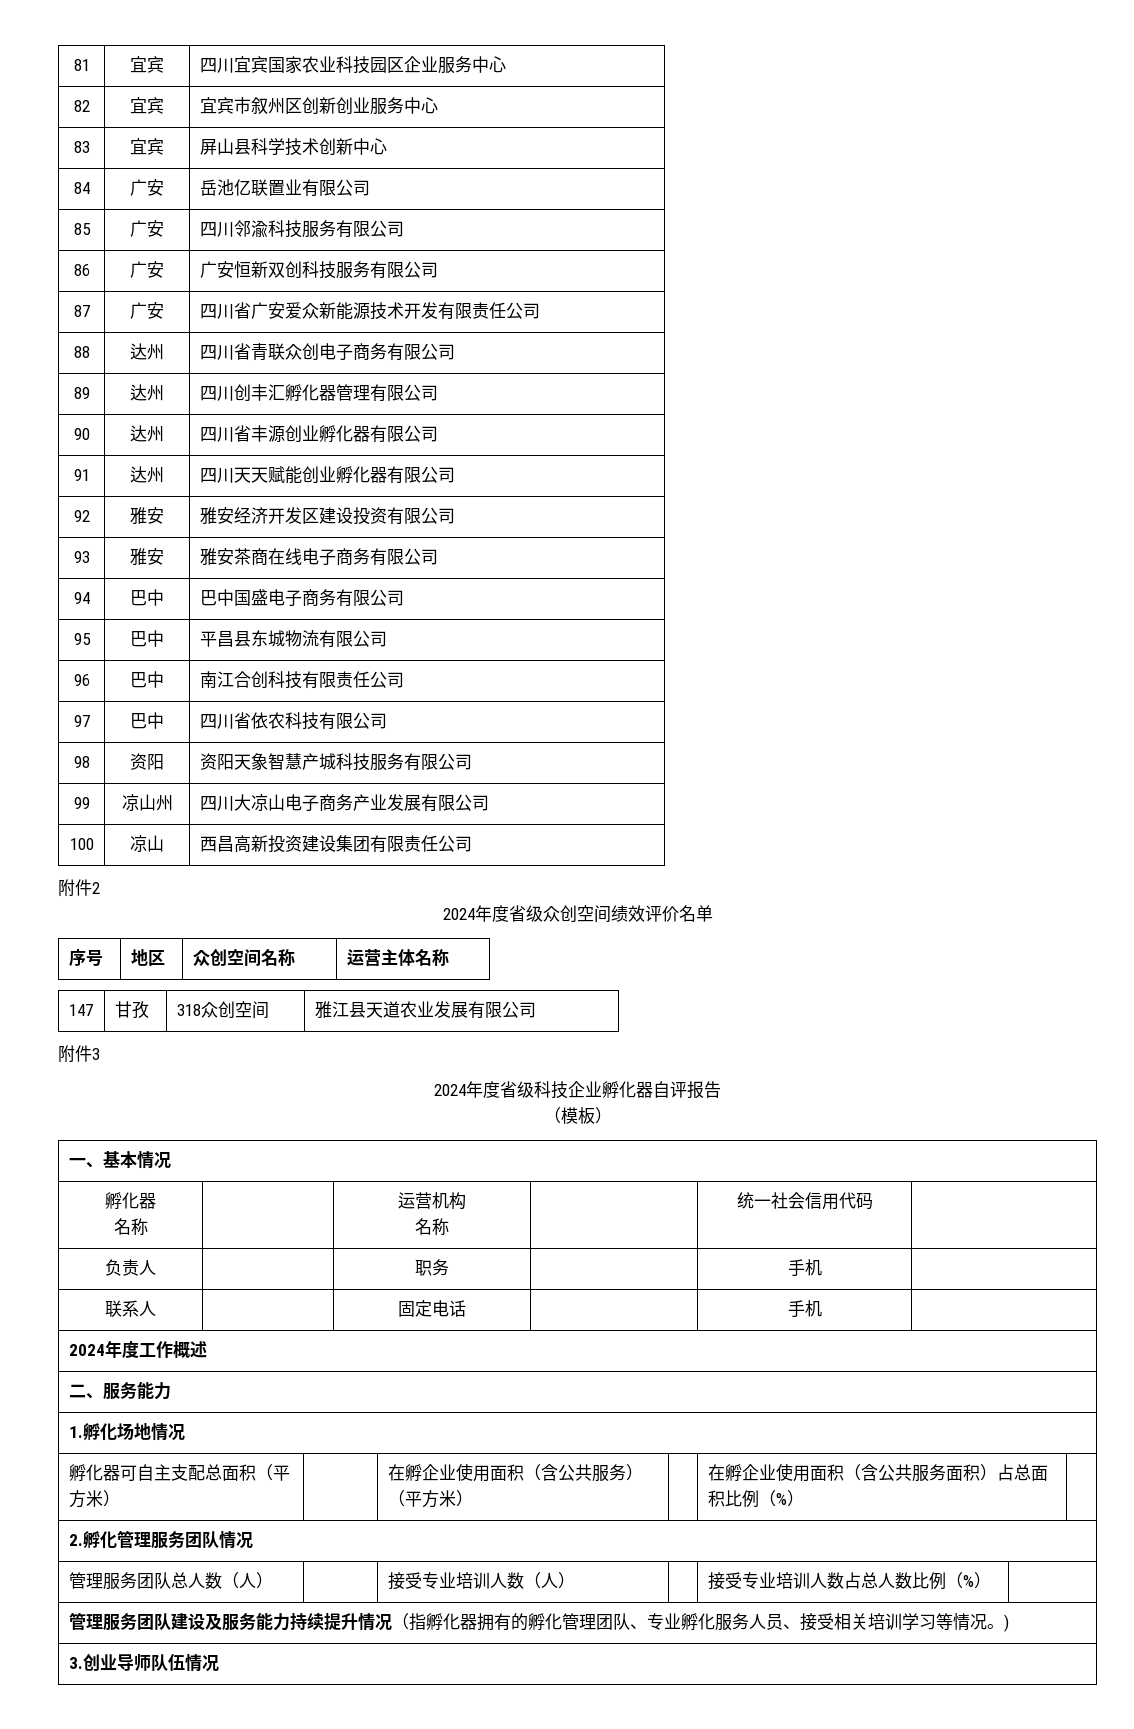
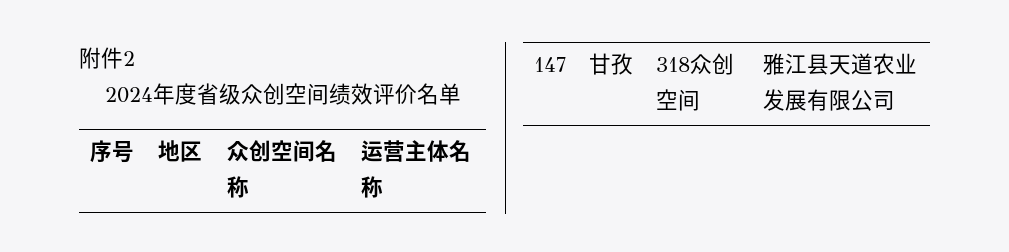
[73,59,90,71] [130,56,164,73] [199,56,506,74] [73,100,90,112] [130,97,164,114] [199,97,438,115] [73,141,90,153] [130,138,164,155] [199,138,387,156] [73,182,90,194] [130,179,164,196] [199,179,370,197] [73,223,91,235] [130,220,164,237] [199,220,404,238] [73,264,90,276] [130,261,164,278] [199,261,438,279] [73,305,90,317] [130,302,164,319] [199,302,540,320] [73,346,90,358] [130,343,164,360] [199,343,455,361] [73,387,90,399] [130,384,164,401] [199,384,438,402] [73,428,90,440] [130,425,164,442] [199,425,438,443] [73,469,90,481] [130,466,164,483] [199,466,455,484] [73,510,90,522] [130,507,164,524] [199,507,455,525] [73,551,90,563] [130,548,164,565] [199,548,438,566] [73,592,90,604] [130,589,164,606] [199,589,404,607] [73,633,91,645] [130,630,164,647] [199,630,387,648] [73,674,90,686] [130,671,164,688] [199,671,404,689] [73,715,90,727] [130,712,164,729] [199,712,387,730] [73,756,90,768] [130,753,164,770] [199,753,472,771] [73,797,90,809] [121,794,173,811] [199,794,489,812] [69,838,94,850] [130,835,164,852] [199,835,472,853] 81 | 宜宾 | 四川宜宾国家农业科技园区企业服务中心 // 82 | 宜宾 | 宜宾市叙州区创新创业服务中心 // 83 | 宜宾 | 屏山县科学技术创新中心 // 84 | 广安 | 岳池亿联置业有限公司 // 85 | 广安 | 四川邻渝科技服务有限公司 // 86 | 广安 | 广安恒新双创科技服务有限公司 // 87 | 广安 | 四川省广安爱众新能源技术开发有限责任公司 // 88 | 达州 | 四川省青联众创电子商务有限公司 // 89 | 达州 | 四川创丰汇孵化器管理有限公司 // 90 | 达州 | 四川省丰源创业孵化器有限公司 // 91 | 达州 | 四川天天赋能创业孵化器有限公司 // 92 | 雅安 | 雅安经济开发区建设投资有限公司 // 93 | 雅安 | 雅安茶商在线电子商务有限公司 // 94 | 巴中 | 巴中国盛电子商务有限公司 // 95 | 巴中 | 平昌县东城物流有限公司 // 96 | 巴中 | 南江合创科技有限责任公司 // 97 | 巴中 | 四川省依农科技有限公司 // 98 | 资阳 | 资阳天象智慧产城科技服务有限公司 // 99 | 凉山州 | 四川大凉山电子商务产业发展有限公司 // 100 | 凉山 | 西昌高新投资建设集团有限责任公司 // -> (79, 58) none
[58,1045,100,1063] [434,1081,721,1099] [543,1107,612,1124] [68,1151,171,1169] [105,1192,156,1209] [113,1218,148,1235] [398,1192,466,1210] [415,1218,449,1235] [736,1192,873,1210] [105,1259,156,1276] [415,1259,449,1276] [787,1259,822,1277] [105,1300,156,1317] [398,1300,466,1317] [787,1300,822,1318] [68,1340,207,1359] [68,1381,171,1400] [68,1422,185,1441] [68,1464,290,1481] [68,1490,120,1508] [387,1463,643,1482] [387,1490,473,1508] [707,1463,1048,1482] [707,1490,804,1508] [68,1530,253,1549] [68,1572,273,1590] [387,1572,575,1590] [707,1572,991,1590] [68,1612,1009,1632] [68,1654,219,1672] // 附件3 // 2024年度省级科技企业孵化器自评报告 // （模板） // 一、基本情况 // 孵化器 // 名称 | | 运营机构 // 名称 | | 统一社会信用代码 | // 负责人 | | 职务 | | 手机 | // 联系人 | | 固定电话 | | 手机 | // 2024年度工作概述 // 二、服务能力 // 1.孵化场地情况 // 孵化器可自主支配总面积（平方米） | | 在孵企业使用面积（含公共服务）（平方米） | | 在孵企业使用面积（含公共服务面积）占总面积比例（%） | // 2.孵化管理服务团队情况 // 管理服务团队总人数（人） | | 接受专业培训人数（人） | | 接受专业培训人数占总人数比例（%） | // 管理服务团队建设及服务能力持续提升情况（指孵化器拥有的孵化管理团队、专业孵化服务人员、接受相关培训学习等情况。) // 3.创业导师队伍情况 -> (896, 100) none

